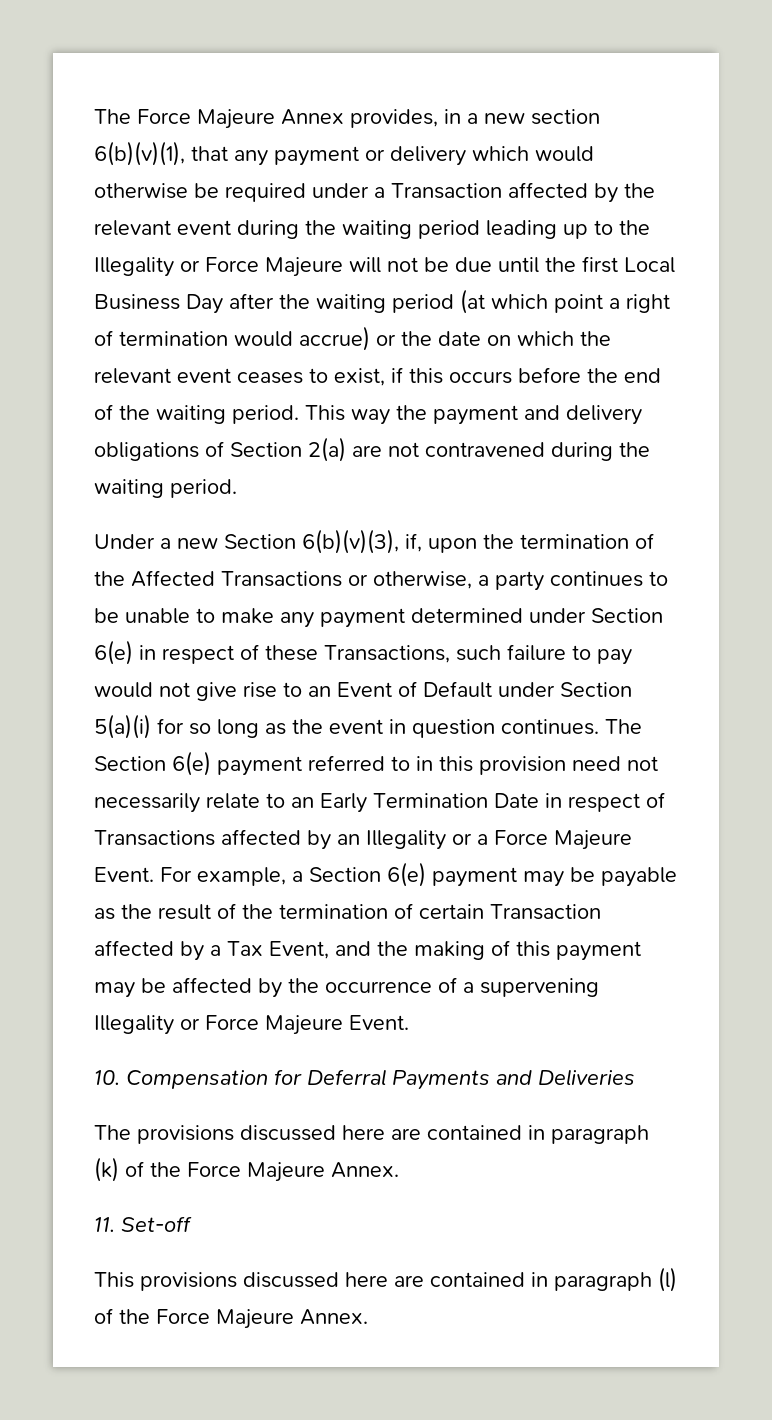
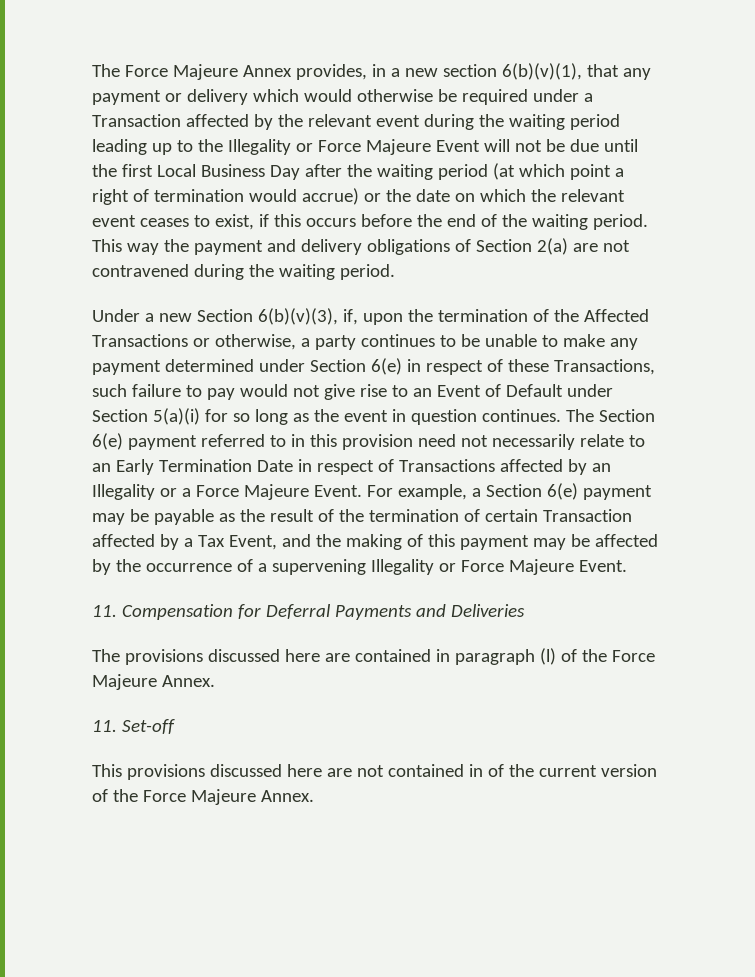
(343, 267) none -> [435,140,480,152] Event
[94,1070,120,1085] 10. -> [92,605,117,617] 11.
[94,1157,119,1182] (k) -> [539,648,556,665] (l)
[430,1267,677,1292] contained in paragraph (l) -> [356,764,657,777] not contained in of the current version

